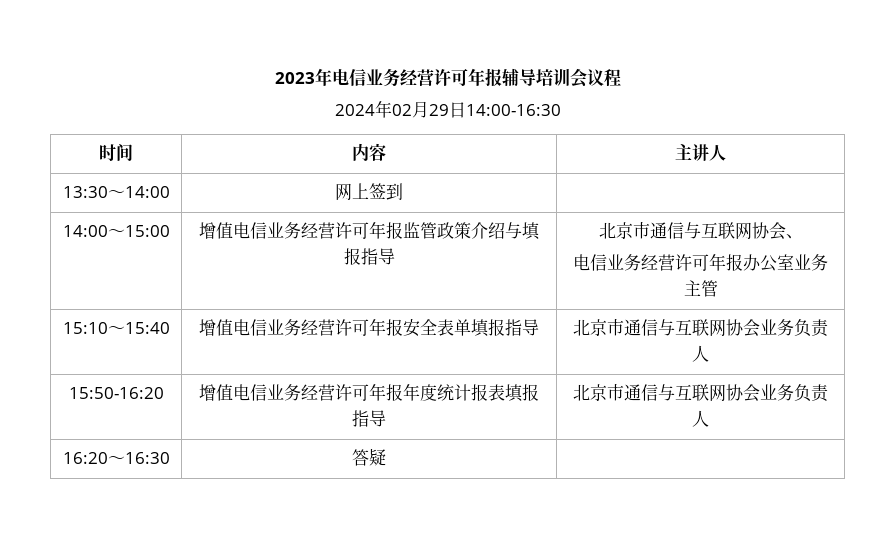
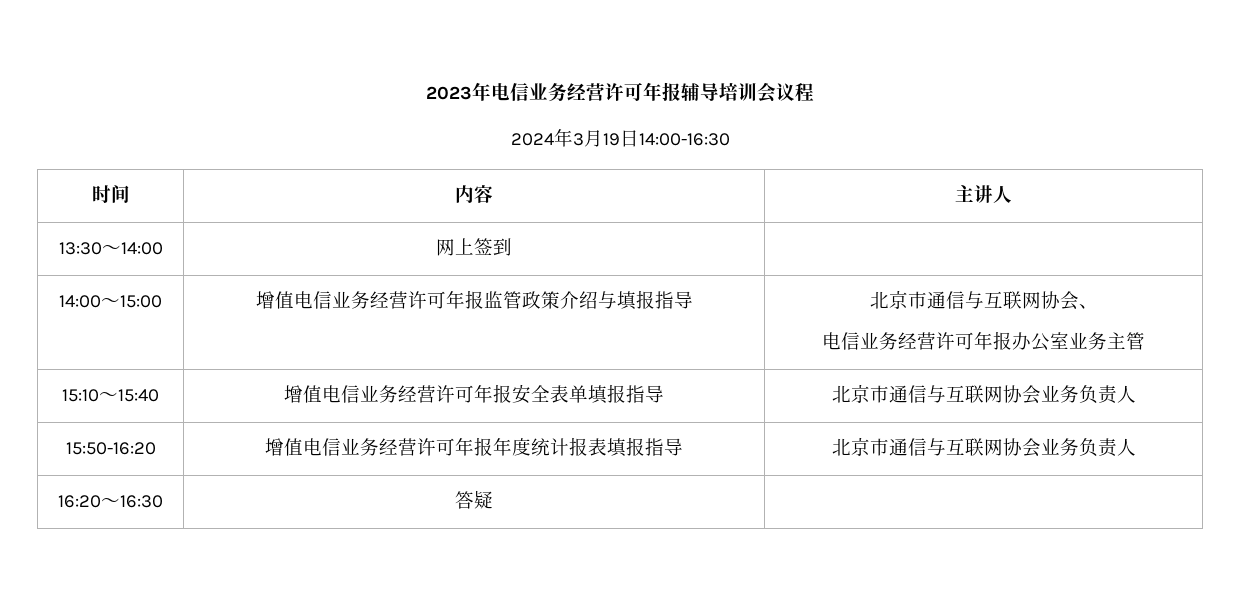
[391,101,449,118] 02月29 -> [572,130,620,147] 3月19

